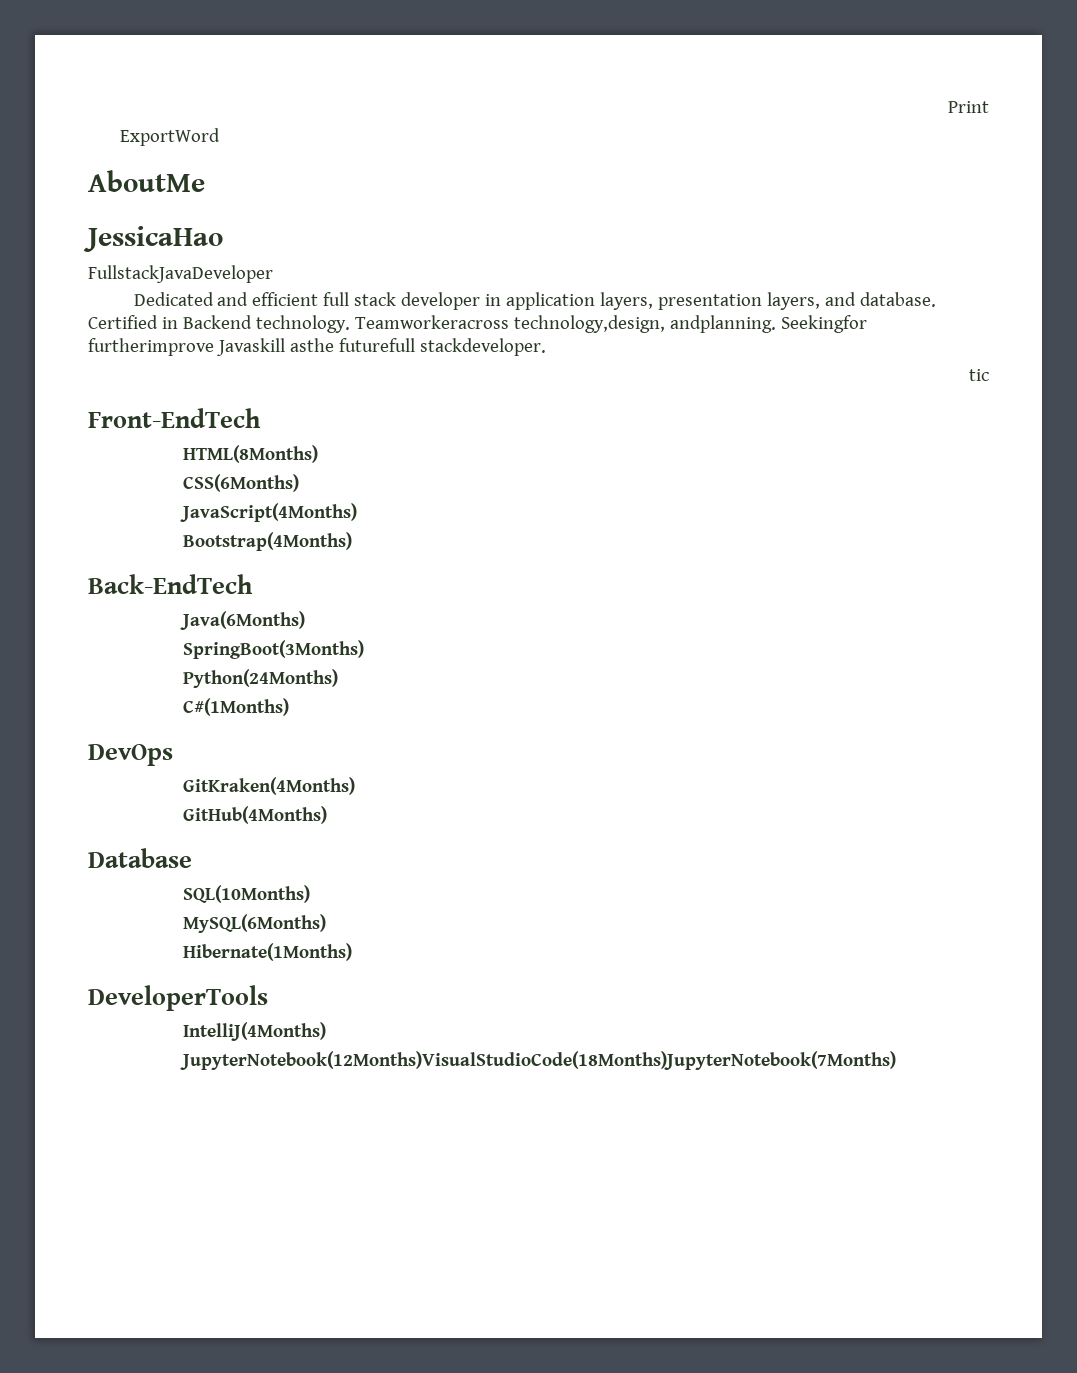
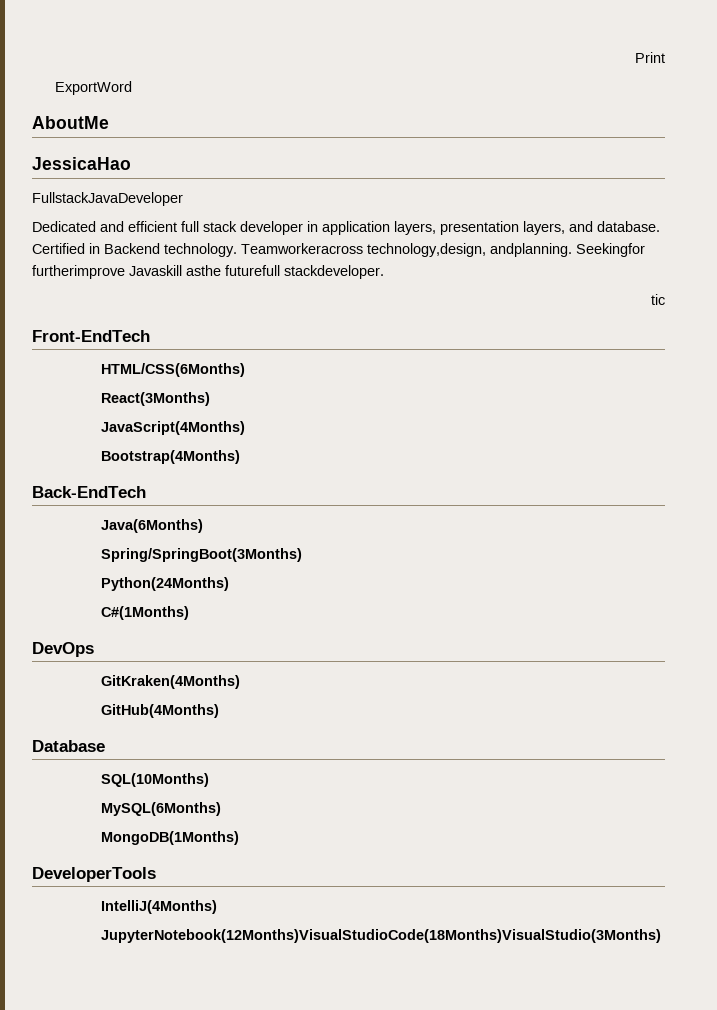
[183,445,319,463] [183,474,300,492] HTML(8Months) // CSS(6Months) -> [101,363,246,377] [101,392,211,406] HTML/CSS(6Months) // React(3Months)
[183,640,365,659] SpringBoot(3Months) -> [101,548,303,562] Spring/SpringBoot(3Months)
[183,943,353,961] Hibernate(1Months) -> [101,831,240,845] MongoDB(1Months)
[180,1051,897,1070] JupyterNotebook(12Months)VisualStudioCode(18Months)JupyterNotebook(7Months) -> [101,929,662,943] JupyterNotebook(12Months)VisualStudioCode(18Months)VisualStudio(3Months)

